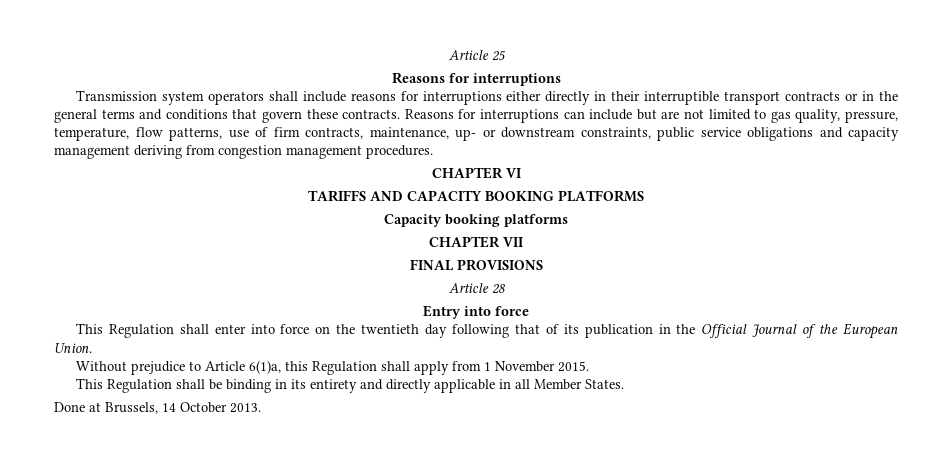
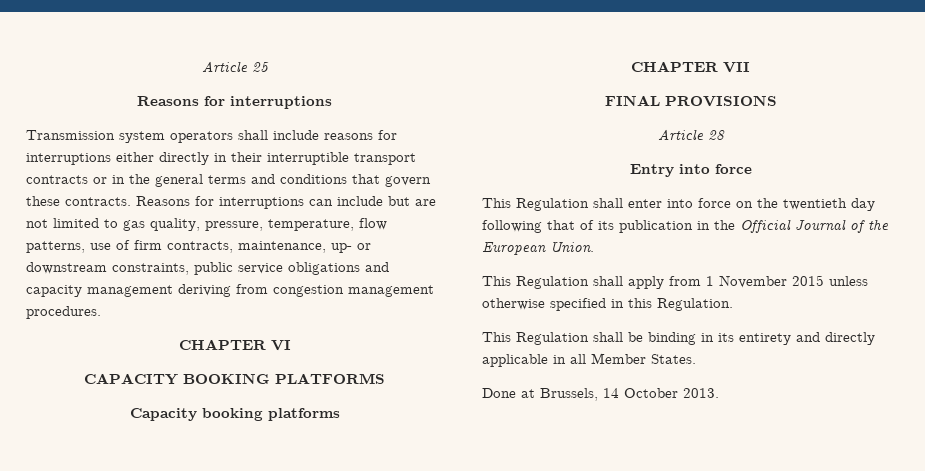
[308,190,403,202] TARIFFS AND -> (291, 345) none
[75,360,308,375] Without prejudice to Article 6(1)a, this -> [482,276,511,286] This
[557,361,589,372] 2015. -> [792,275,868,286] [482,298,733,311] 2015 unless otherwise specified in this Regulation.

